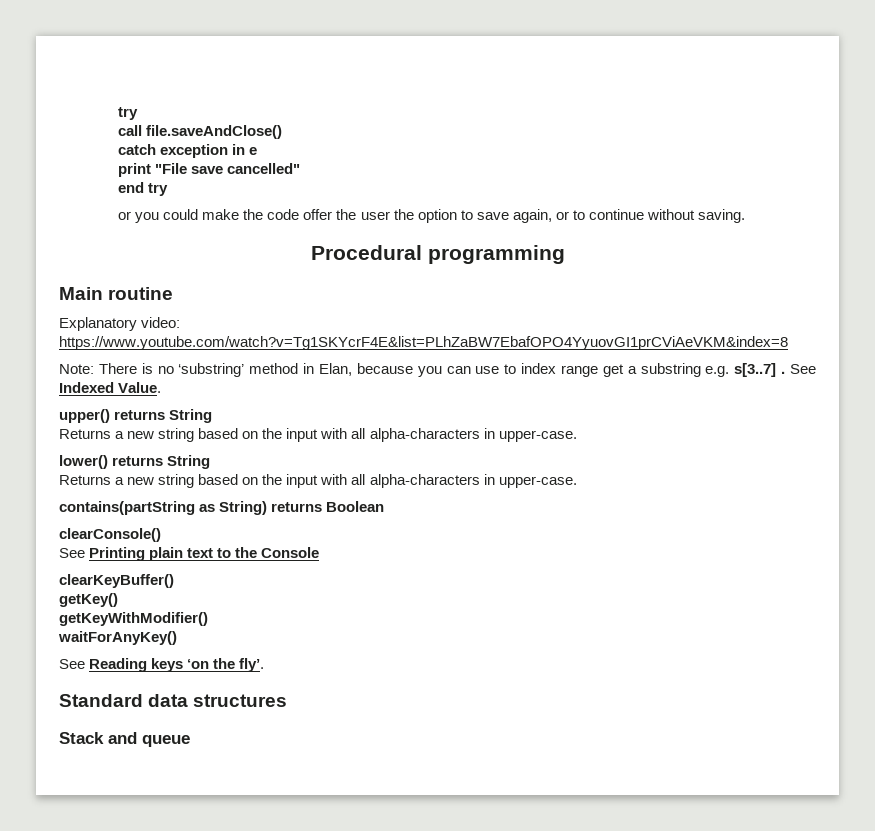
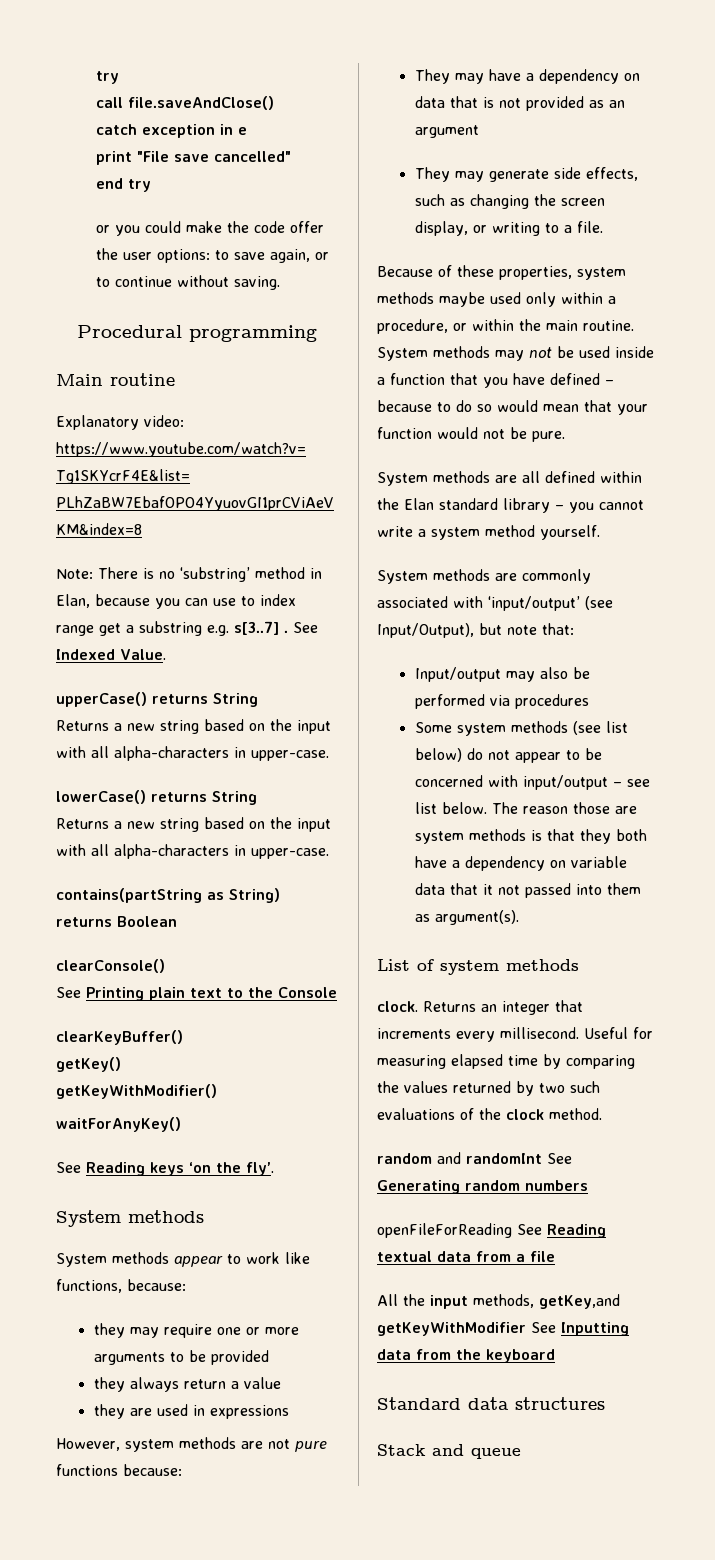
[393,209,457,223] the option -> [157,249,211,263] options:
[59,409,110,423] upper() -> [56,692,147,707] upperCase()
[59,455,108,469] lower() -> [56,790,146,804] lowerCase()
(265, 665) none -> [56,1210,204,1227] [56,1252,310,1267] [56,1279,186,1293] [93,1323,299,1338] [93,1350,269,1365] [93,1377,281,1392] [93,1404,289,1419] [56,1437,327,1452] [56,1464,182,1476] [414,69,640,84] [414,96,625,111] [414,125,479,138] [414,167,638,182] [414,194,605,209] [414,221,603,236] [377,265,626,280] [377,292,616,307] [377,319,634,334] [377,346,654,361] [377,373,614,388] [377,400,648,415] [377,427,565,442] [377,471,642,486] [377,498,644,513] [377,525,600,540] [377,569,591,584] [377,596,613,611] [377,623,574,638] [414,667,590,682] [414,694,589,709] [414,721,628,736] [414,748,602,763] [414,775,650,790] [414,802,637,814] [414,829,647,844] [414,856,627,871] [414,883,641,898] [414,910,519,925] [377,959,579,975] [377,1000,583,1015] [377,1027,653,1042] [377,1054,635,1069] [377,1081,600,1096] [377,1108,602,1120] [377,1152,572,1164] [377,1180,588,1194] [377,1223,606,1238] [377,1251,555,1262] [377,1294,620,1309] [377,1322,629,1336] [377,1349,555,1363] // System methods // System methods appear to work like functions, because: // they may require one or more arguments to be provided // they always return a value // they are used in expressions // However, system methods are not pure functions because: // They may have a dependency on data that is not provided as an argument // They may generate side effects, such as changing the screen display, or writing to a file. // Because of these properties, system methods maybe used only within a procedure, or within the main routine. System methods may not be used inside a function that you have defined – because to do so would mean that your function would not be pure. // System methods are all defined within the Elan standard library – you cannot write a system method yourself. // System methods are commonly associated with ‘input/output’ (see Input/Output), but note that: // Input/output may also be performed via procedures // Some system methods (see list below) do not appear to be concerned with input/output – see list below. The reason those are system methods is that they both have a dependency on variable data that it not passed into them as argument(s). // List of system methods // clock. Returns an integer that increments every millisecond. Useful for measuring elapsed time by comparing the values returned by two such evaluations of the clock method. // random and randomInt See Generating random numbers // openFileForReading See Reading textual data from a file // All the input methods, getKey,and getKeyWithModifier See Inputting data from the keyboard

